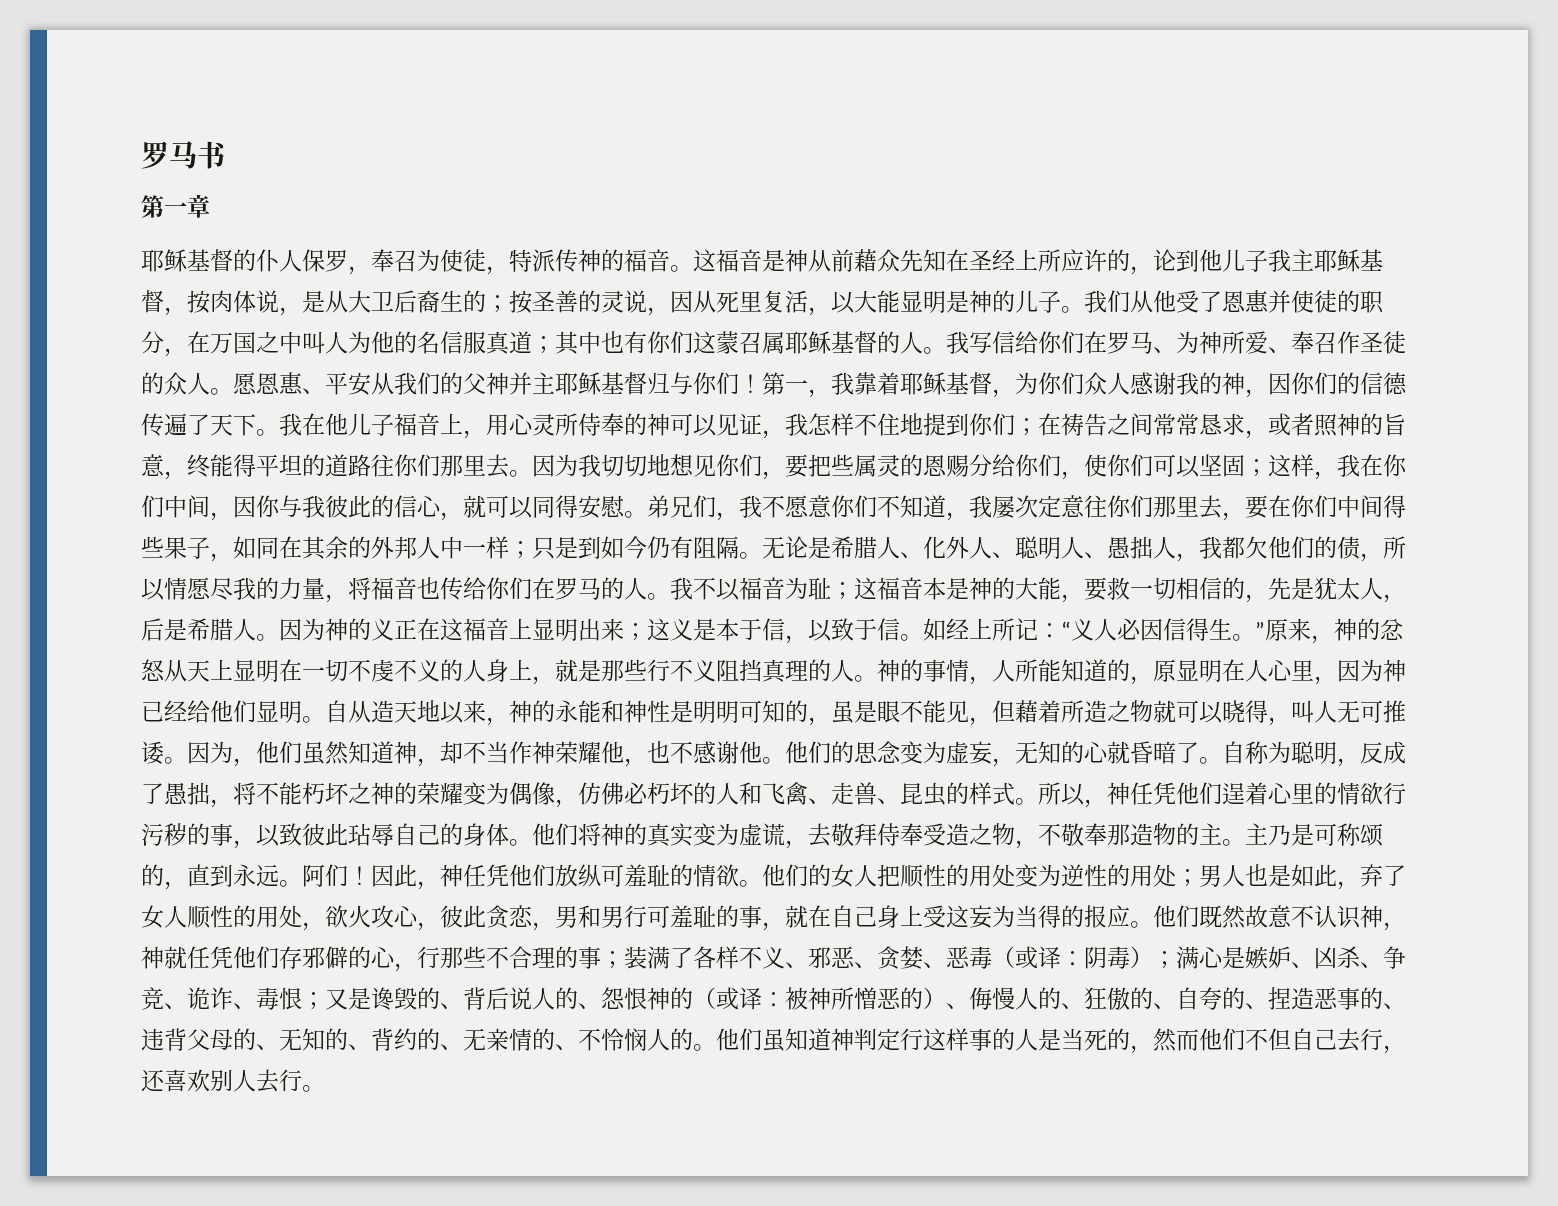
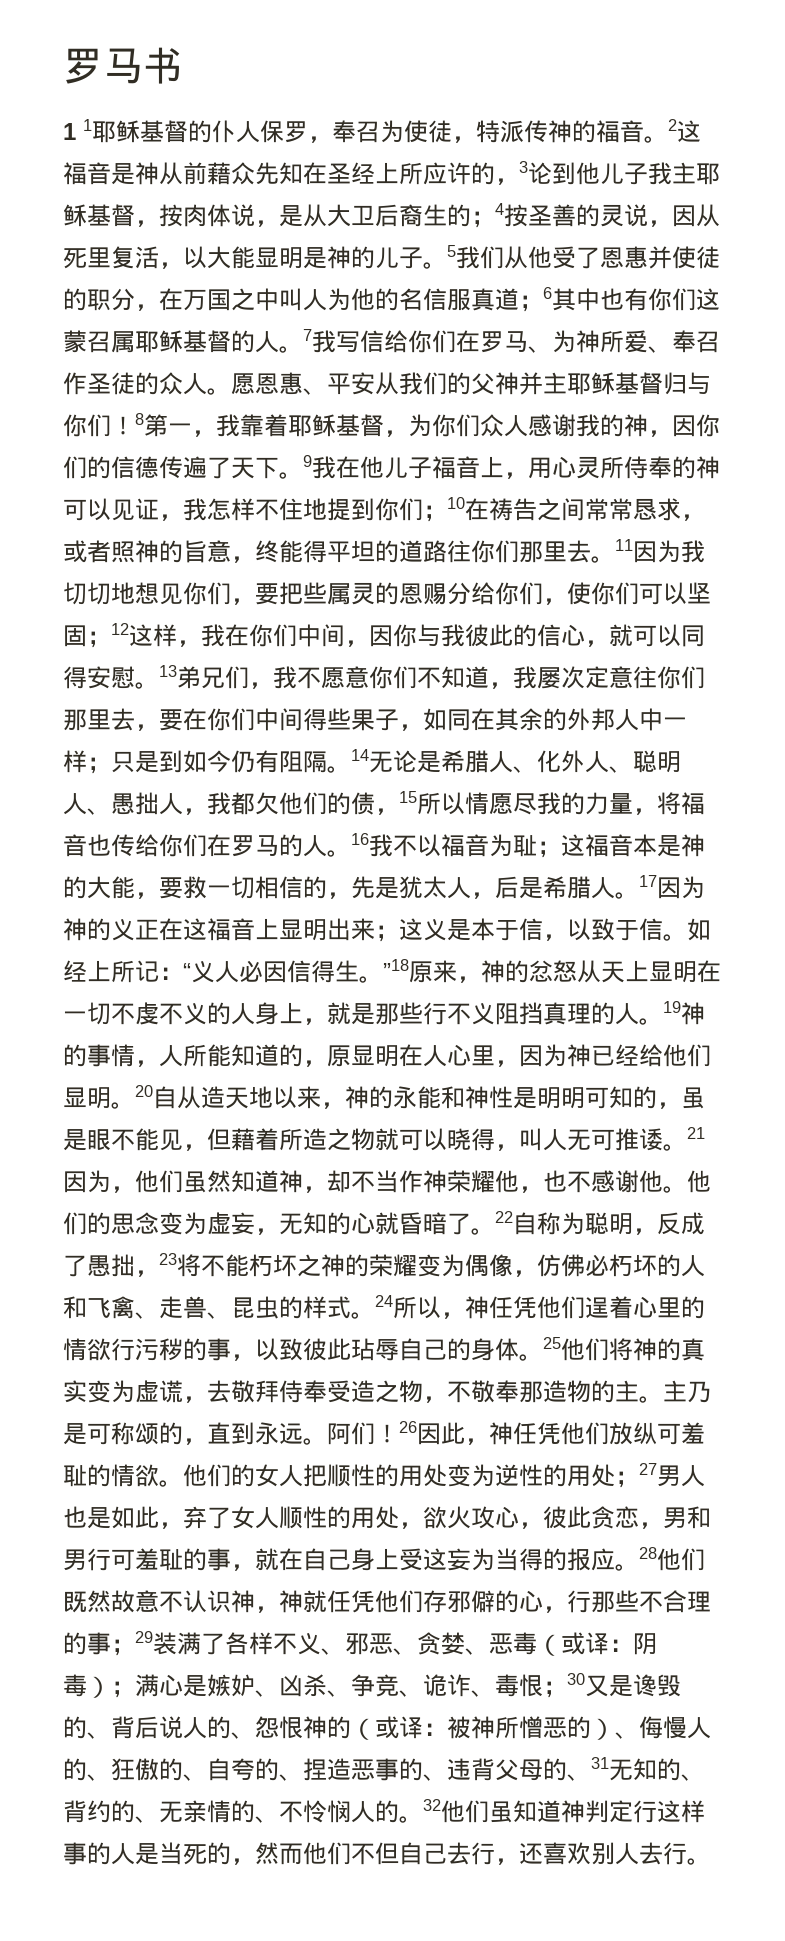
[141,194,210,218] 第一章 // -> [63,119,92,140] 1 1
(693, 268) none -> [668,119,677,131] 2
(1153, 270) none -> [519,161,528,173] 3
(509, 304) none -> [495,203,504,215] 4
(1084, 309) none -> [447,245,456,257] 5
(555, 345) none -> [543,287,552,299] 6
(946, 350) none -> [303,329,312,341] 7
(762, 383) none -> [135,413,144,425] 8
(279, 432) none -> [303,455,312,467] 9
(1038, 427) none -> [447,497,465,509] 10
(532, 473) none -> [615,539,633,551] 11
(1268, 468) none -> [111,623,129,635] 12
(647, 514) none -> [159,665,177,677] 13
(762, 555) none -> [351,749,369,761] 14
(1383, 557) none -> [399,791,417,803] 15
(670, 596) none -> [351,833,369,845] 16
(279, 637) none -> [639,875,657,887] 17
[1255,622,1265,638] ” -> [383,959,409,980] ”18
(877, 678) none -> [663,1001,681,1013] 19
(325, 719) none -> [135,1085,153,1097] 20
(187, 760) none -> [687,1127,705,1139] 21
(1222, 760) none -> [495,1211,513,1223] 22
(233, 803) none -> [159,1253,177,1265] 23
(1038, 801) none -> [375,1295,393,1307] 24
(532, 842) none -> [543,1337,561,1349] 25
(371, 875) none -> [399,1421,417,1433] 26
(1199, 878) none -> [639,1463,657,1475] 27
(1153, 924) none -> [639,1547,657,1559] 28
(624, 960) none -> [135,1631,153,1643] 29
(325, 1001) none -> [567,1673,585,1685] 30
(279, 1047) none -> [591,1757,609,1769] 31
(716, 1047) none -> [423,1799,441,1811] 32

